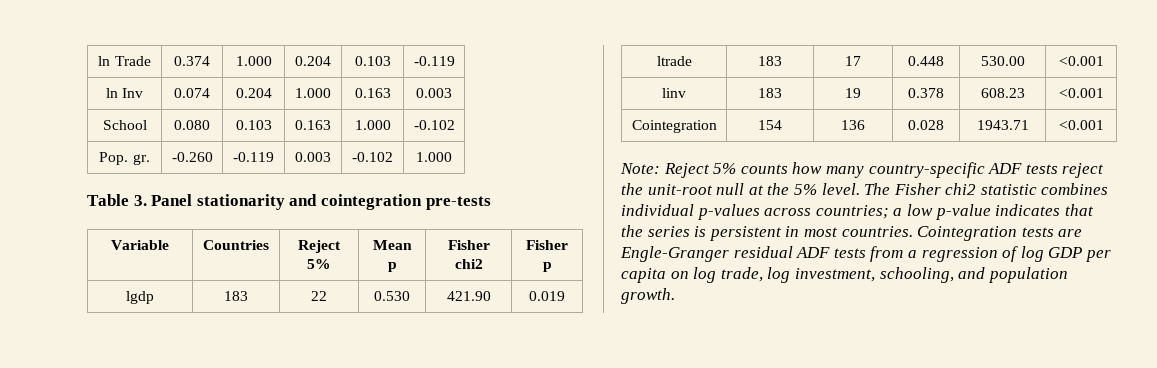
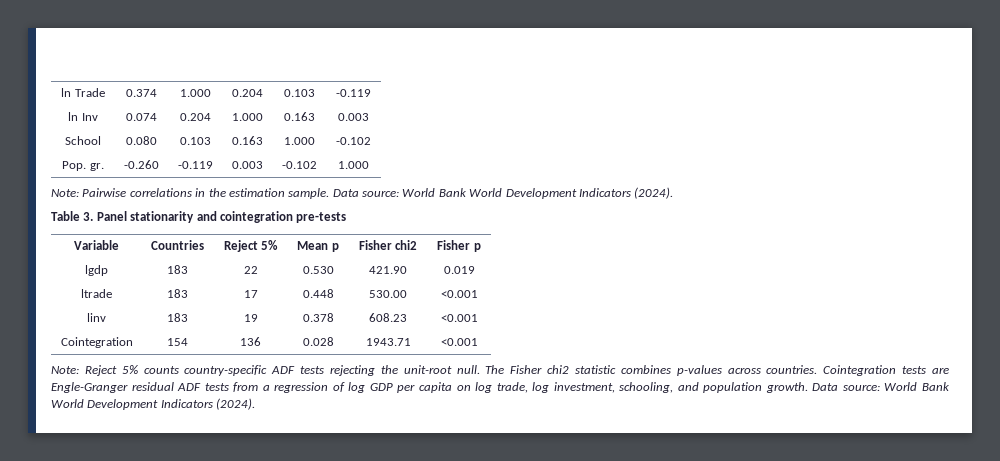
(452, 157) none -> [51,187,674,199] // Note: Pairwise correlations in the estimation sample. Data source: World Bank World Development Indicators (2024).
[792,162,864,178] how many -> (179, 370) none
[1062,163,1105,178] reject -> [330,365,375,376] rejecting
[716,183,860,195] null at the 5% level. -> [456,365,480,374] null.
[621,204,694,216] individual -> (671, 369) none
[815,204,1094,220] [621,225,838,241] countries; a low p-value indicates that the series is persistent in most -> (761, 370) none
(675, 296) none -> [812,382,950,391] [51,398,256,410] Data source: World Bank World Development Indicators (2024).

